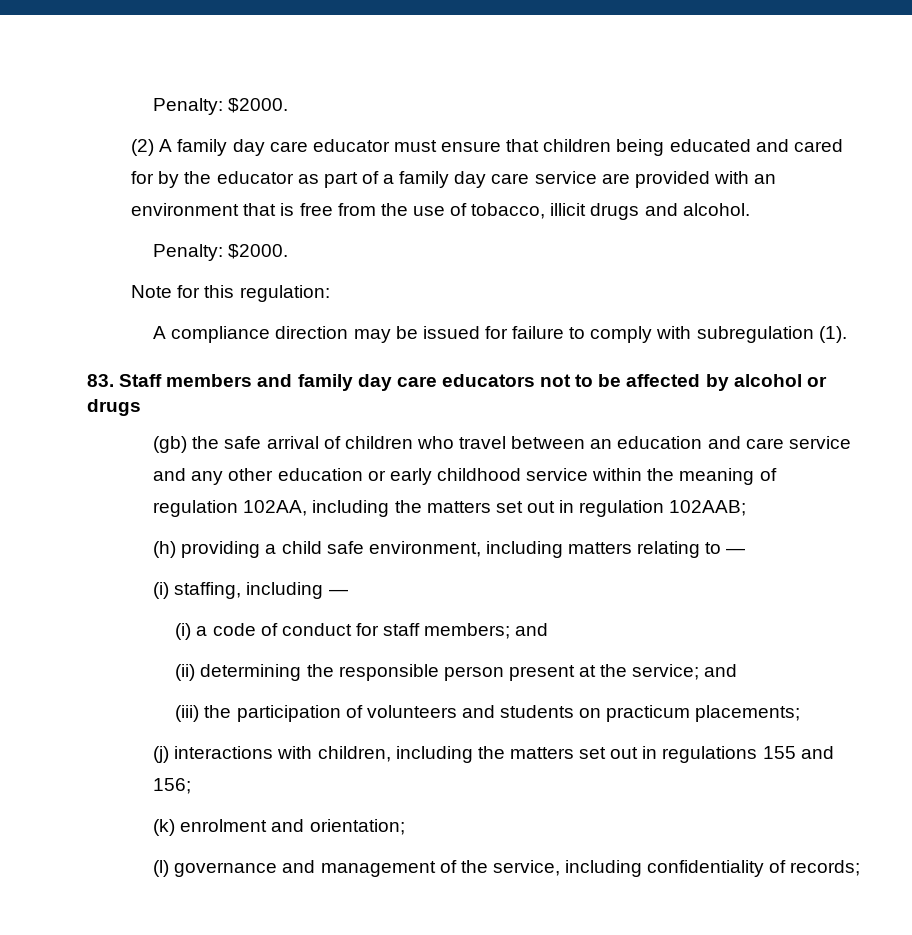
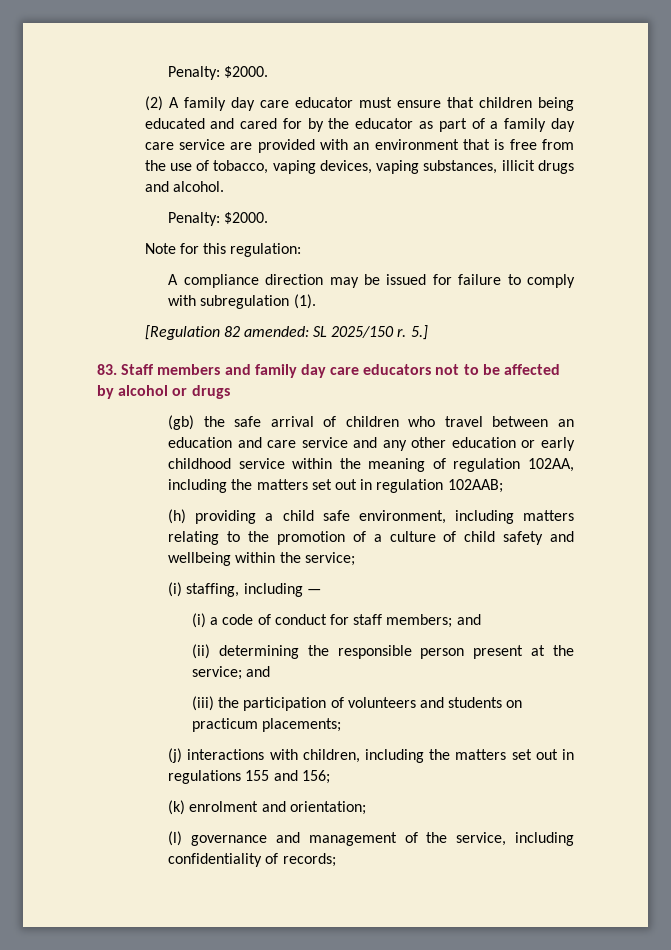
(546, 211) none -> [272,160,498,174] vaping devices, vaping substances,
(847, 334) none -> [144,325,428,340] // [Regulation 82 amended: SL 2025/150 r. 5.]
[726,548,746,554] — -> [248,531,574,545] [168,552,355,566] the promotion of a culture of child safety and wellbeing within the service;

